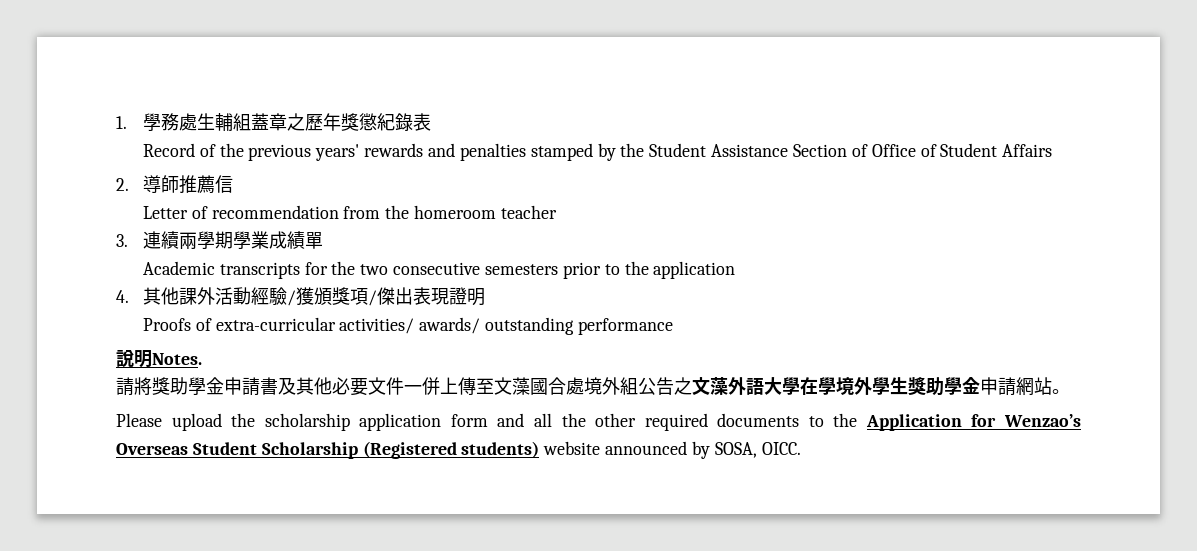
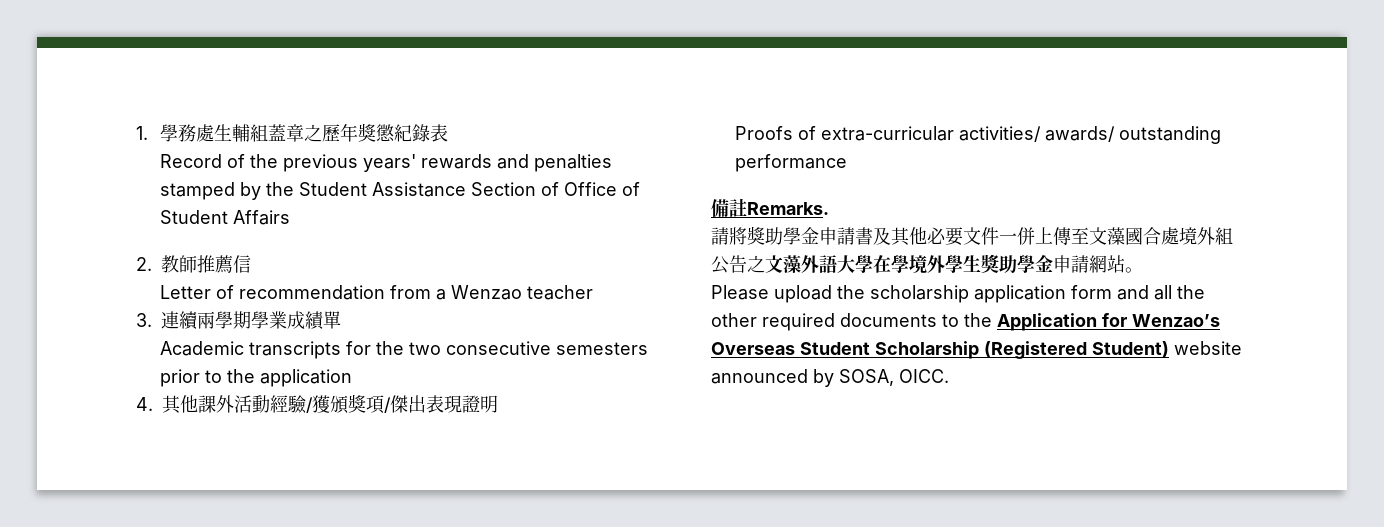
[142,175,161,193] 導 -> [161,255,179,273] 教
[385,205,497,219] the homeroom -> [436,285,523,300] a Wenzao
[116,350,202,368] 說明Notes. -> [711,198,829,217] 備註Remarks.
[461,441,540,458] students) -> [1092,341,1169,358] Student)

